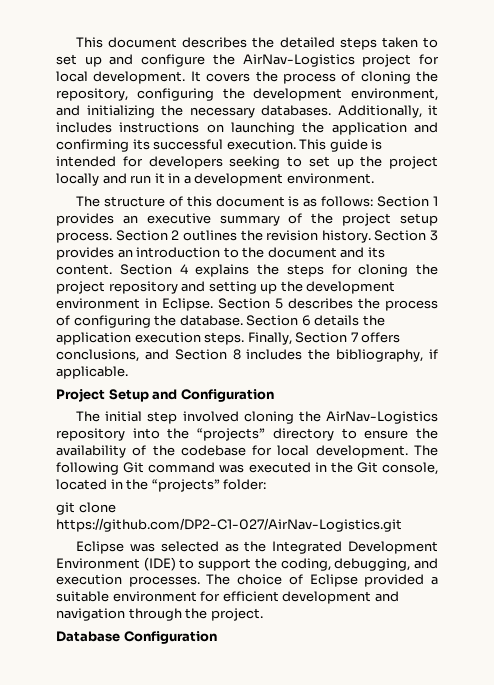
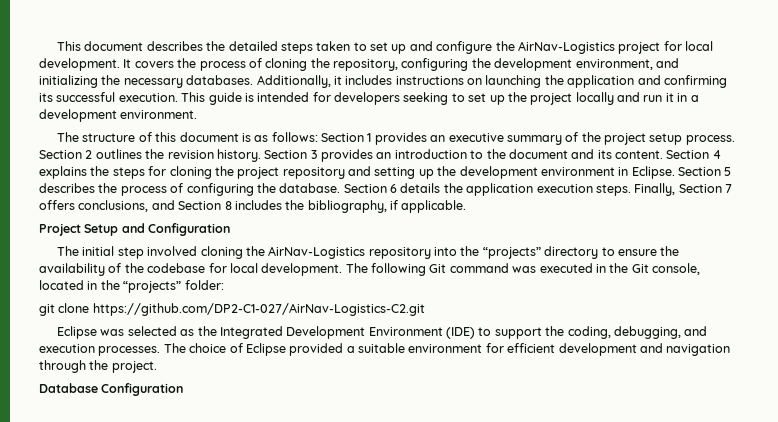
[56,518,402,532] https://github.com/DP2-C1-027/AirNav-Logistics.git -> [92,303,425,316] https://github.com/DP2-C1-027/AirNav-Logistics-C2.git

